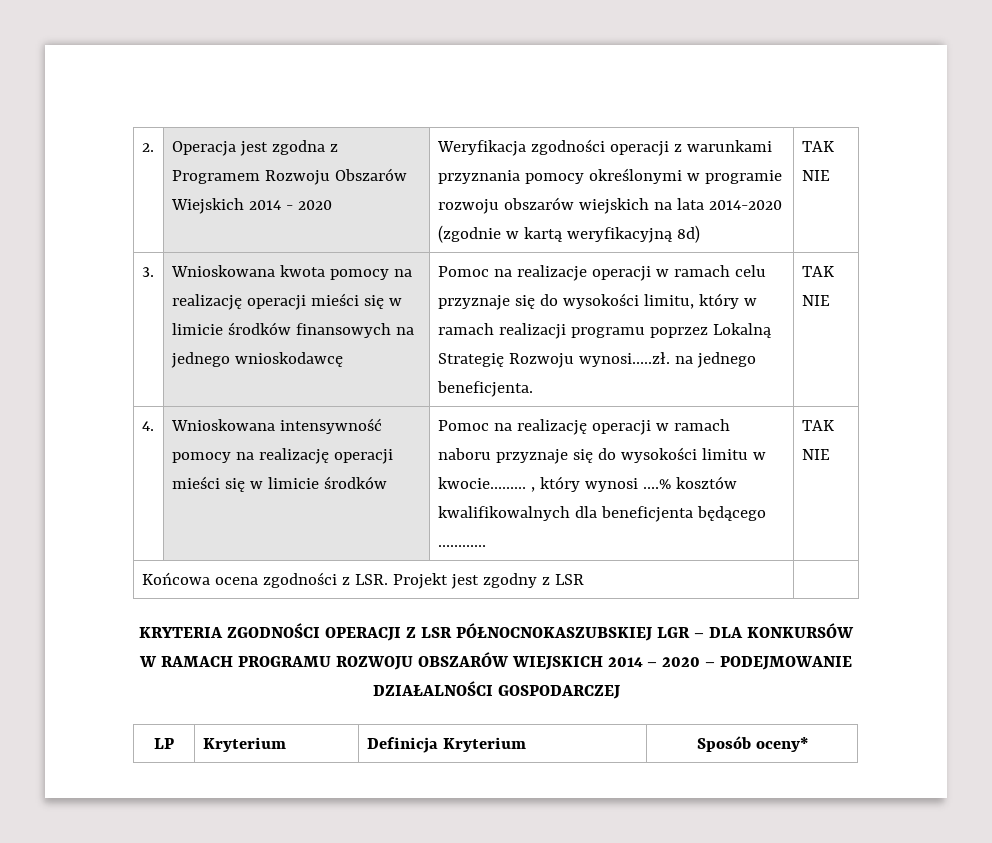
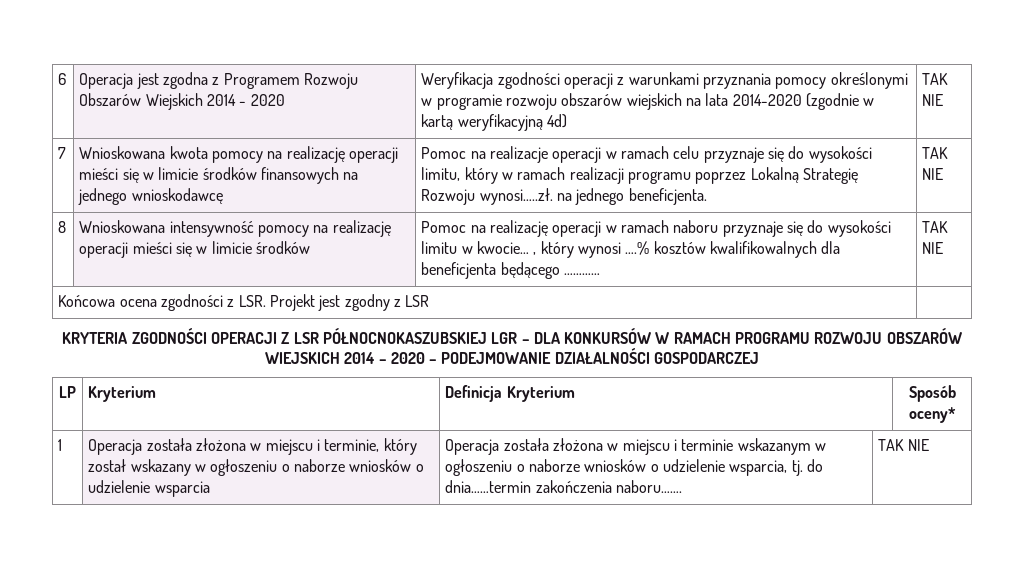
[141,143,154,152] 2. -> [58,73,67,85] 6
[676,225,700,243] [801,141,834,152] [801,170,830,181] [141,267,154,277] 8d) | TAK NIE // 3. -> [547,114,568,128] [922,73,949,85] [922,94,944,106] [58,147,67,159] 4d) | TAK NIE // 7
[141,421,154,431] 4. -> [58,221,67,233] 8
[437,477,526,489] kwocie……… -> [477,241,530,254] kwocie…
(808, 744) none -> [58,439,63,451] [88,438,417,455] [88,459,424,476] [88,480,210,497] [445,438,827,455] [445,459,824,476] [445,480,683,493] [878,439,929,451] // 1 | Operacja została złożona w miejscu i terminie, który został wskazany w ogłoszeniu o naborze wniosków o udzielenie wsparcia | Operacja została złożona w miejscu i terminie wskazanym w ogłoszeniu o naborze wniosków o udzielenie wsparcia, tj. do dnia……termin zakończenia naboru……. | TAK NIE

